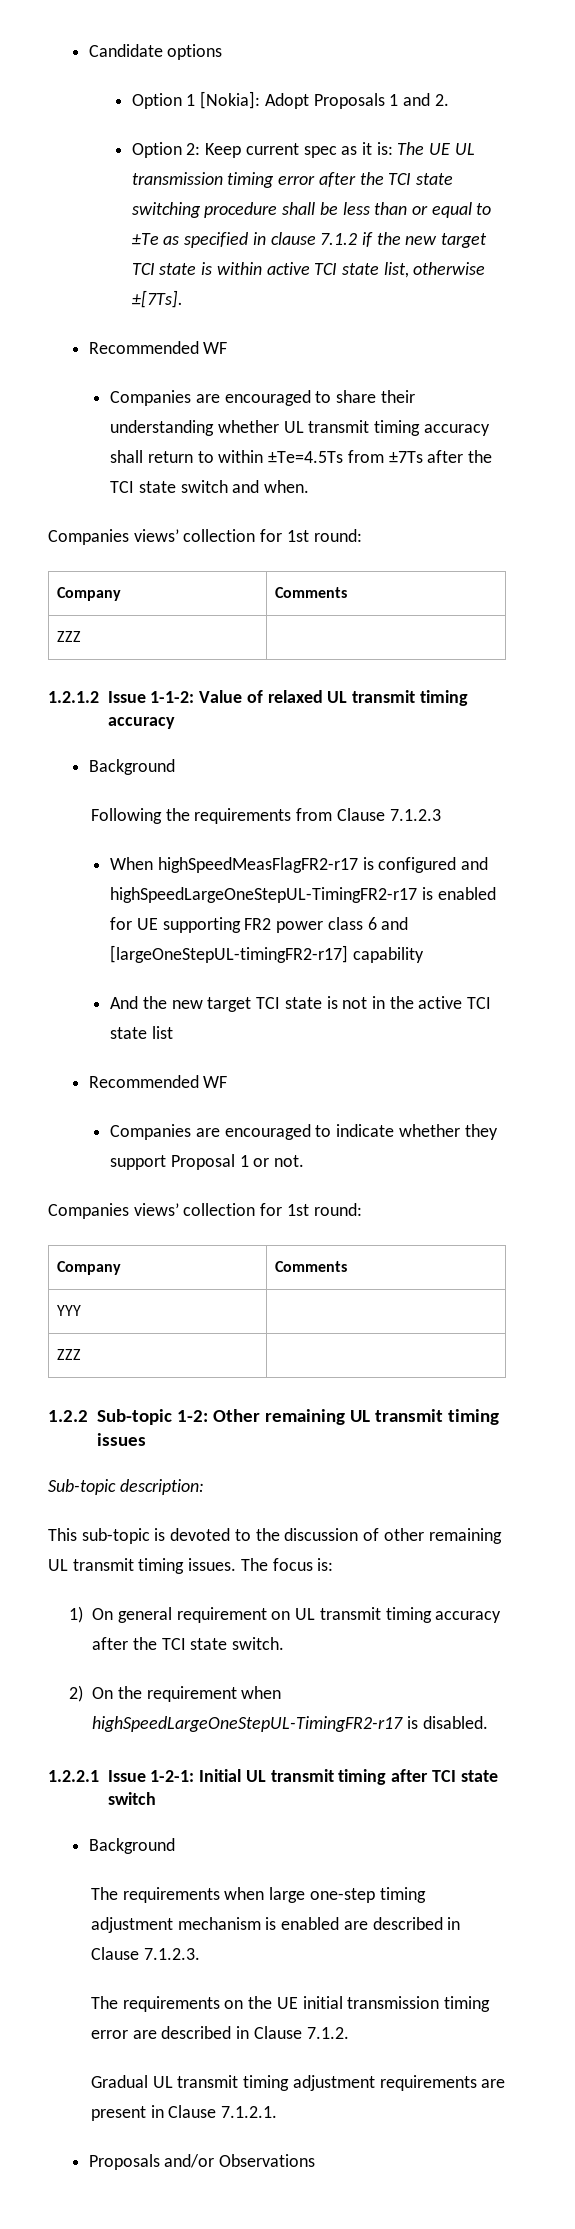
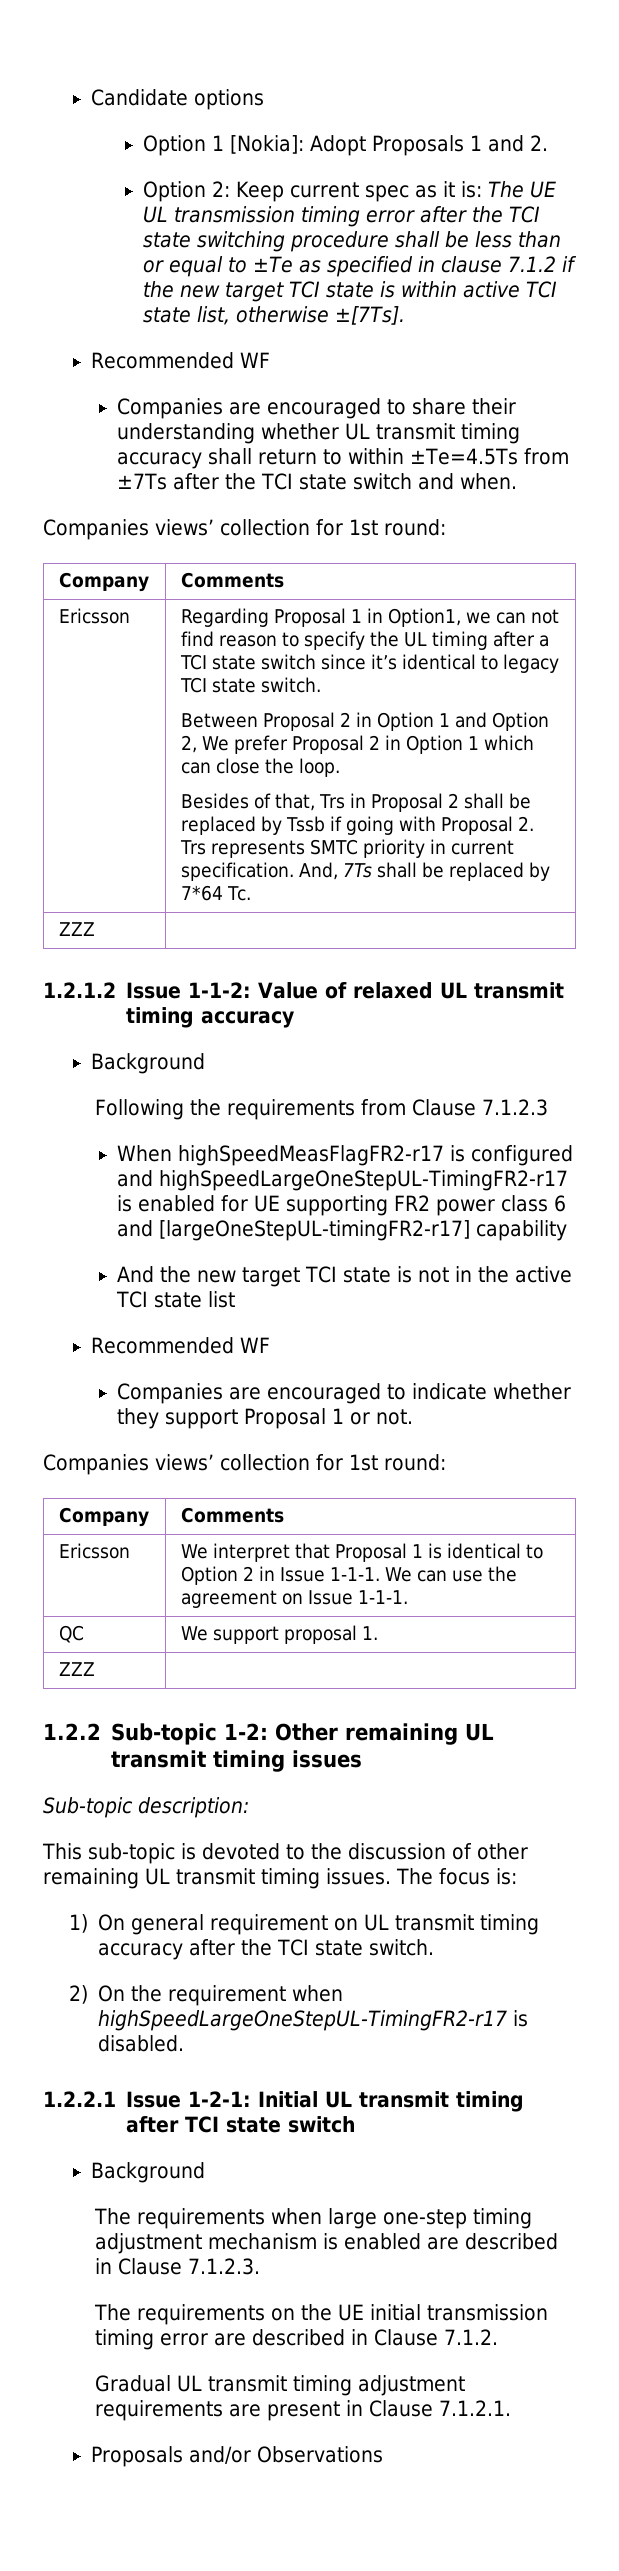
(348, 592) none -> [58,608,130,624] [180,608,560,627] [180,631,549,650] [179,654,560,673] [179,677,322,693] [180,712,549,731] [180,735,535,754] [180,758,340,777] [180,793,532,812] [180,816,535,835] [179,839,515,858] [180,862,551,881] [180,885,252,901] // Ericsson | Regarding Proposal 1 in Option1, we can not find reason to specify the UL timing after a TCI state switch since it’s identical to legacy TCI state switch. // Between Proposal 2 in Option 1 and Option 2, We prefer Proposal 2 in Option 1 which can close the loop. // Besides of that, Trs in Proposal 2 shall be replaced by Tssb if going with Proposal 2. Trs represents SMTC priority in current specification. And, 7Ts shall be replaced by 7*64 Tc.
[57,1305,82,1316] YYY | -> [58,1543,130,1559] [180,1543,544,1562] [180,1566,518,1585] [180,1590,408,1608] [58,1625,84,1643] [180,1625,379,1644] Ericsson | We interpret that Proposal 1 is identical to Option 2 in Issue 1-1-1. We can use the agreement on Issue 1-1-1. // QC | We support proposal 1.

